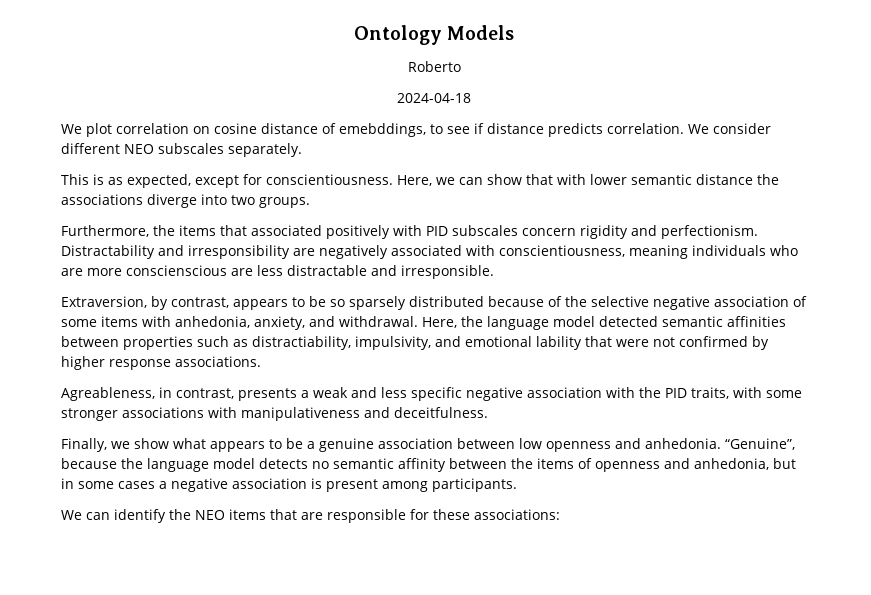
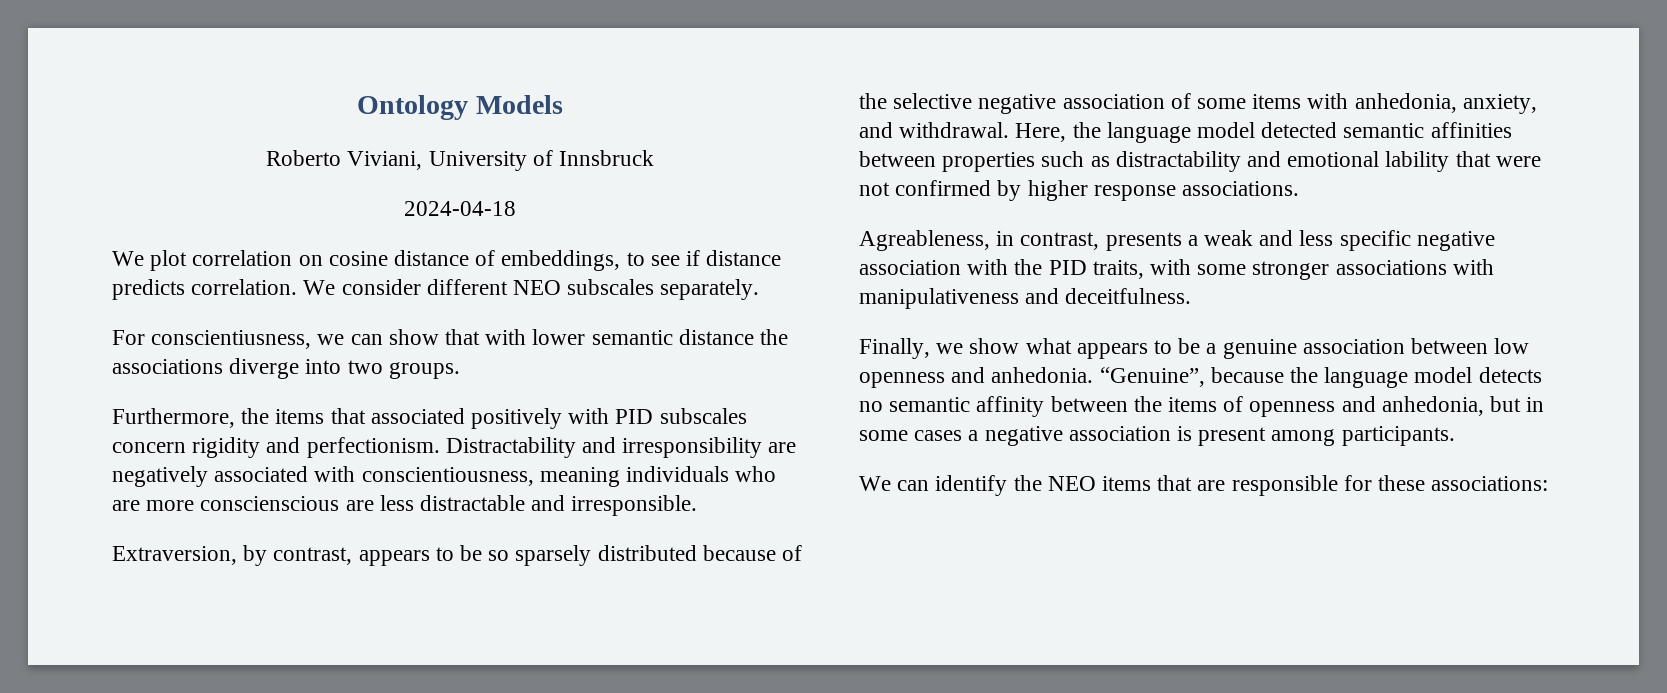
(461, 66) none -> [347,150,654,171] Viviani, University of Innsbruck
[339,123,426,137] emebddings, -> [501,250,621,271] embeddings,
[61,174,432,188] This is as expected, except for conscientiousness. Here, -> [112,330,312,349] For conscientiusness,
[252,336,431,350] distractiability, impulsivity, -> [1115,151,1241,172] distractability

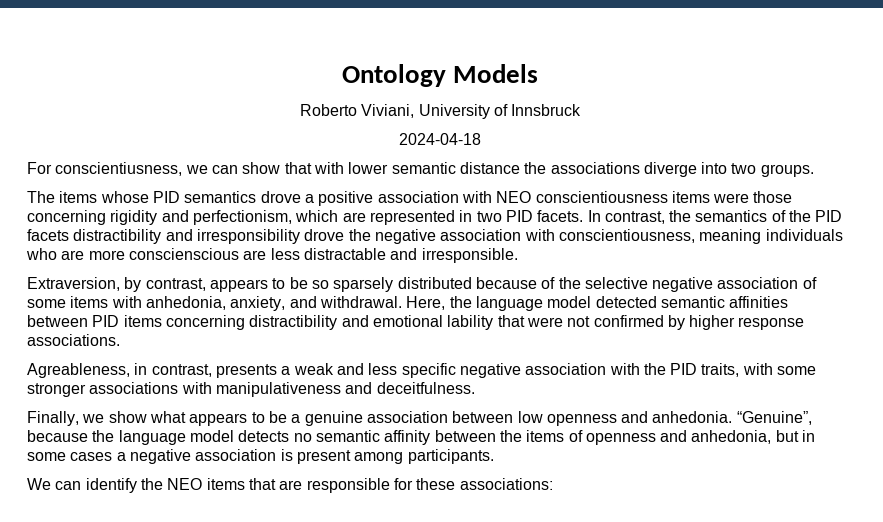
[112,250,782,271] [112,279,760,300] // We plot correlation on cosine distance of embeddings, to see if distance predicts correlation. We consider different NEO subscales separately. -> (481, 139) none
[112,408,747,429] [112,437,797,458] [112,466,309,487] Furthermore, the items that associated positively with PID subscales concern rigidity and perfectionism. Distractability and irresponsibility are negatively associated -> [27,191,793,206] [27,210,843,225] [27,229,522,244] The items whose PID semantics drove a positive association with NEO conscientiousness items were those concerning rigidity and perfectionism, which are represented in two PID facets. In contrast, the semantics of the PID facets distractibility and irresponsibility drove the negative association
[942,151,1241,172] properties such as distractability -> [92,315,338,330] PID items concerning distractibility

